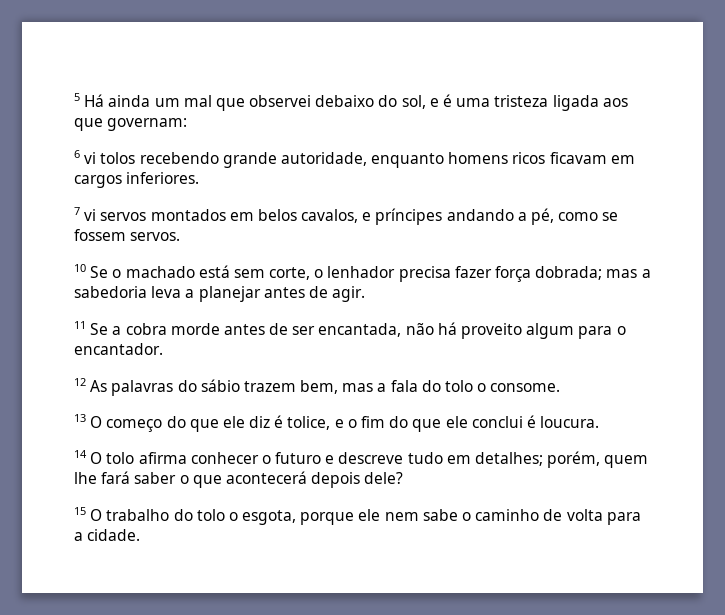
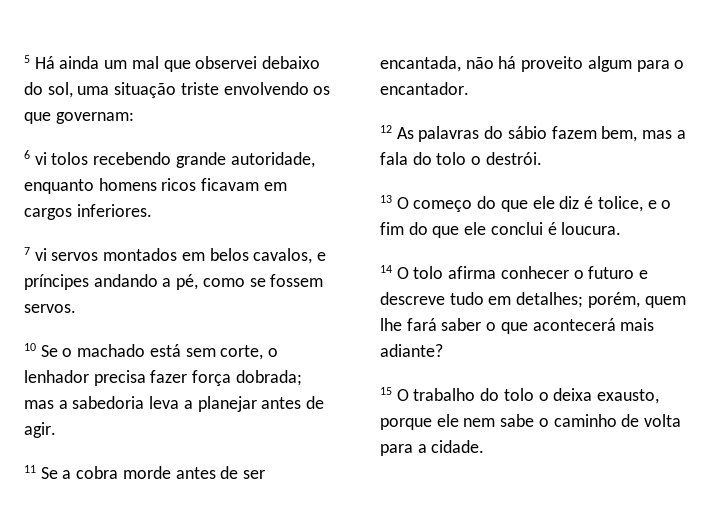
[429,94,628,111] e é uma tristeza ligada aos -> [77,82,331,98] uma situação triste envolvendo os
[243,381,296,392] trazem -> [551,126,597,139] fazem
[490,383,561,392] consome. -> [485,152,542,165] destrói.
[311,472,404,488] depois dele? -> [620,318,655,331] [380,344,443,357] mais adiante?
[242,510,297,525] esgota, -> [553,388,660,404] deixa exausto,

